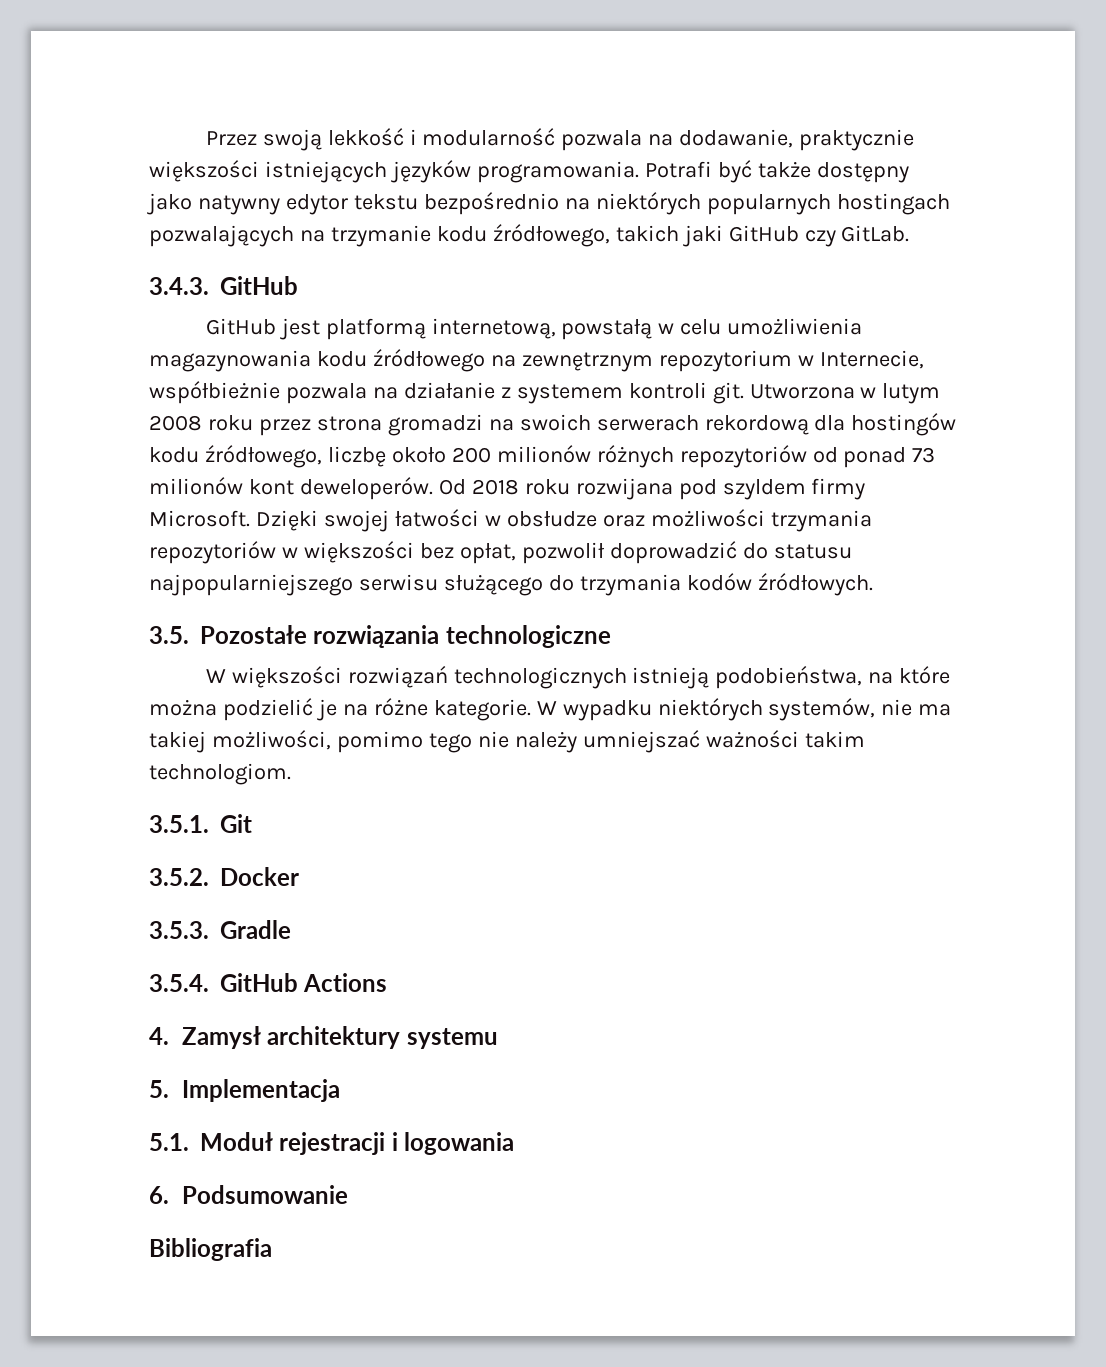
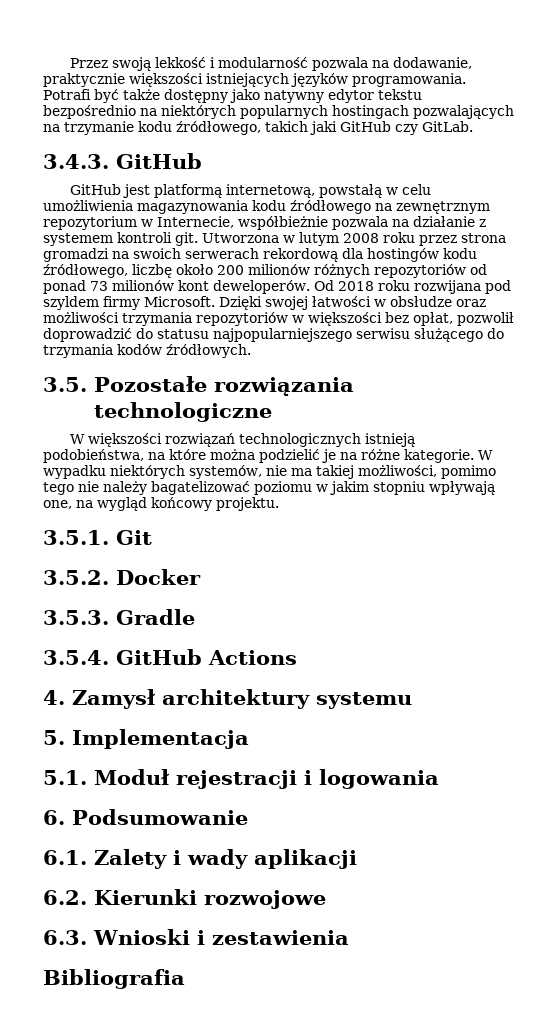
[582,730,865,753] [149,763,291,785] umniejszać ważności takim technologiom. -> [151,481,495,495] [43,497,279,511] bagatelizować poziomu w jakim stopniu wpływają one, na wygląd końcowy projektu.
(348, 1194) none -> [43,849,357,869] [43,889,326,909] [43,929,349,945] // 6.1. Zalety i wady aplikacji // 6.2. Kierunki rozwojowe // 6.3. Wnioski i zestawienia

